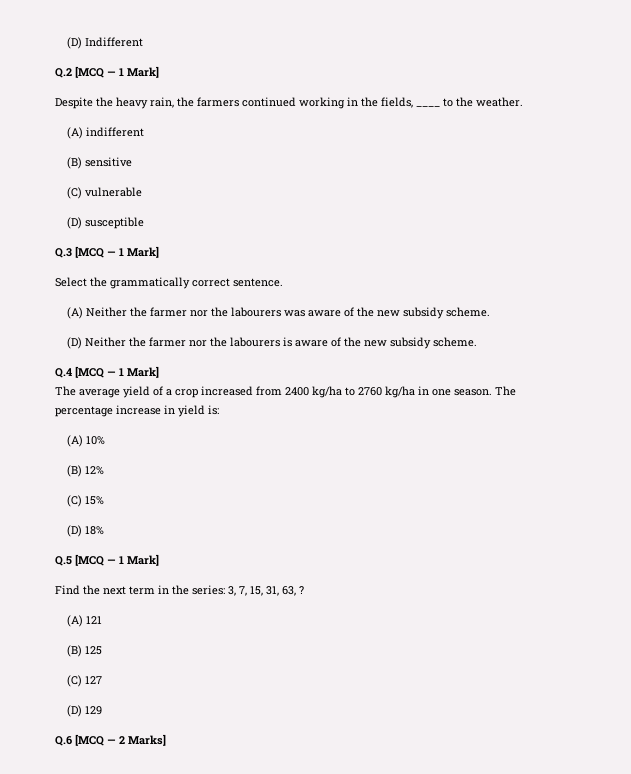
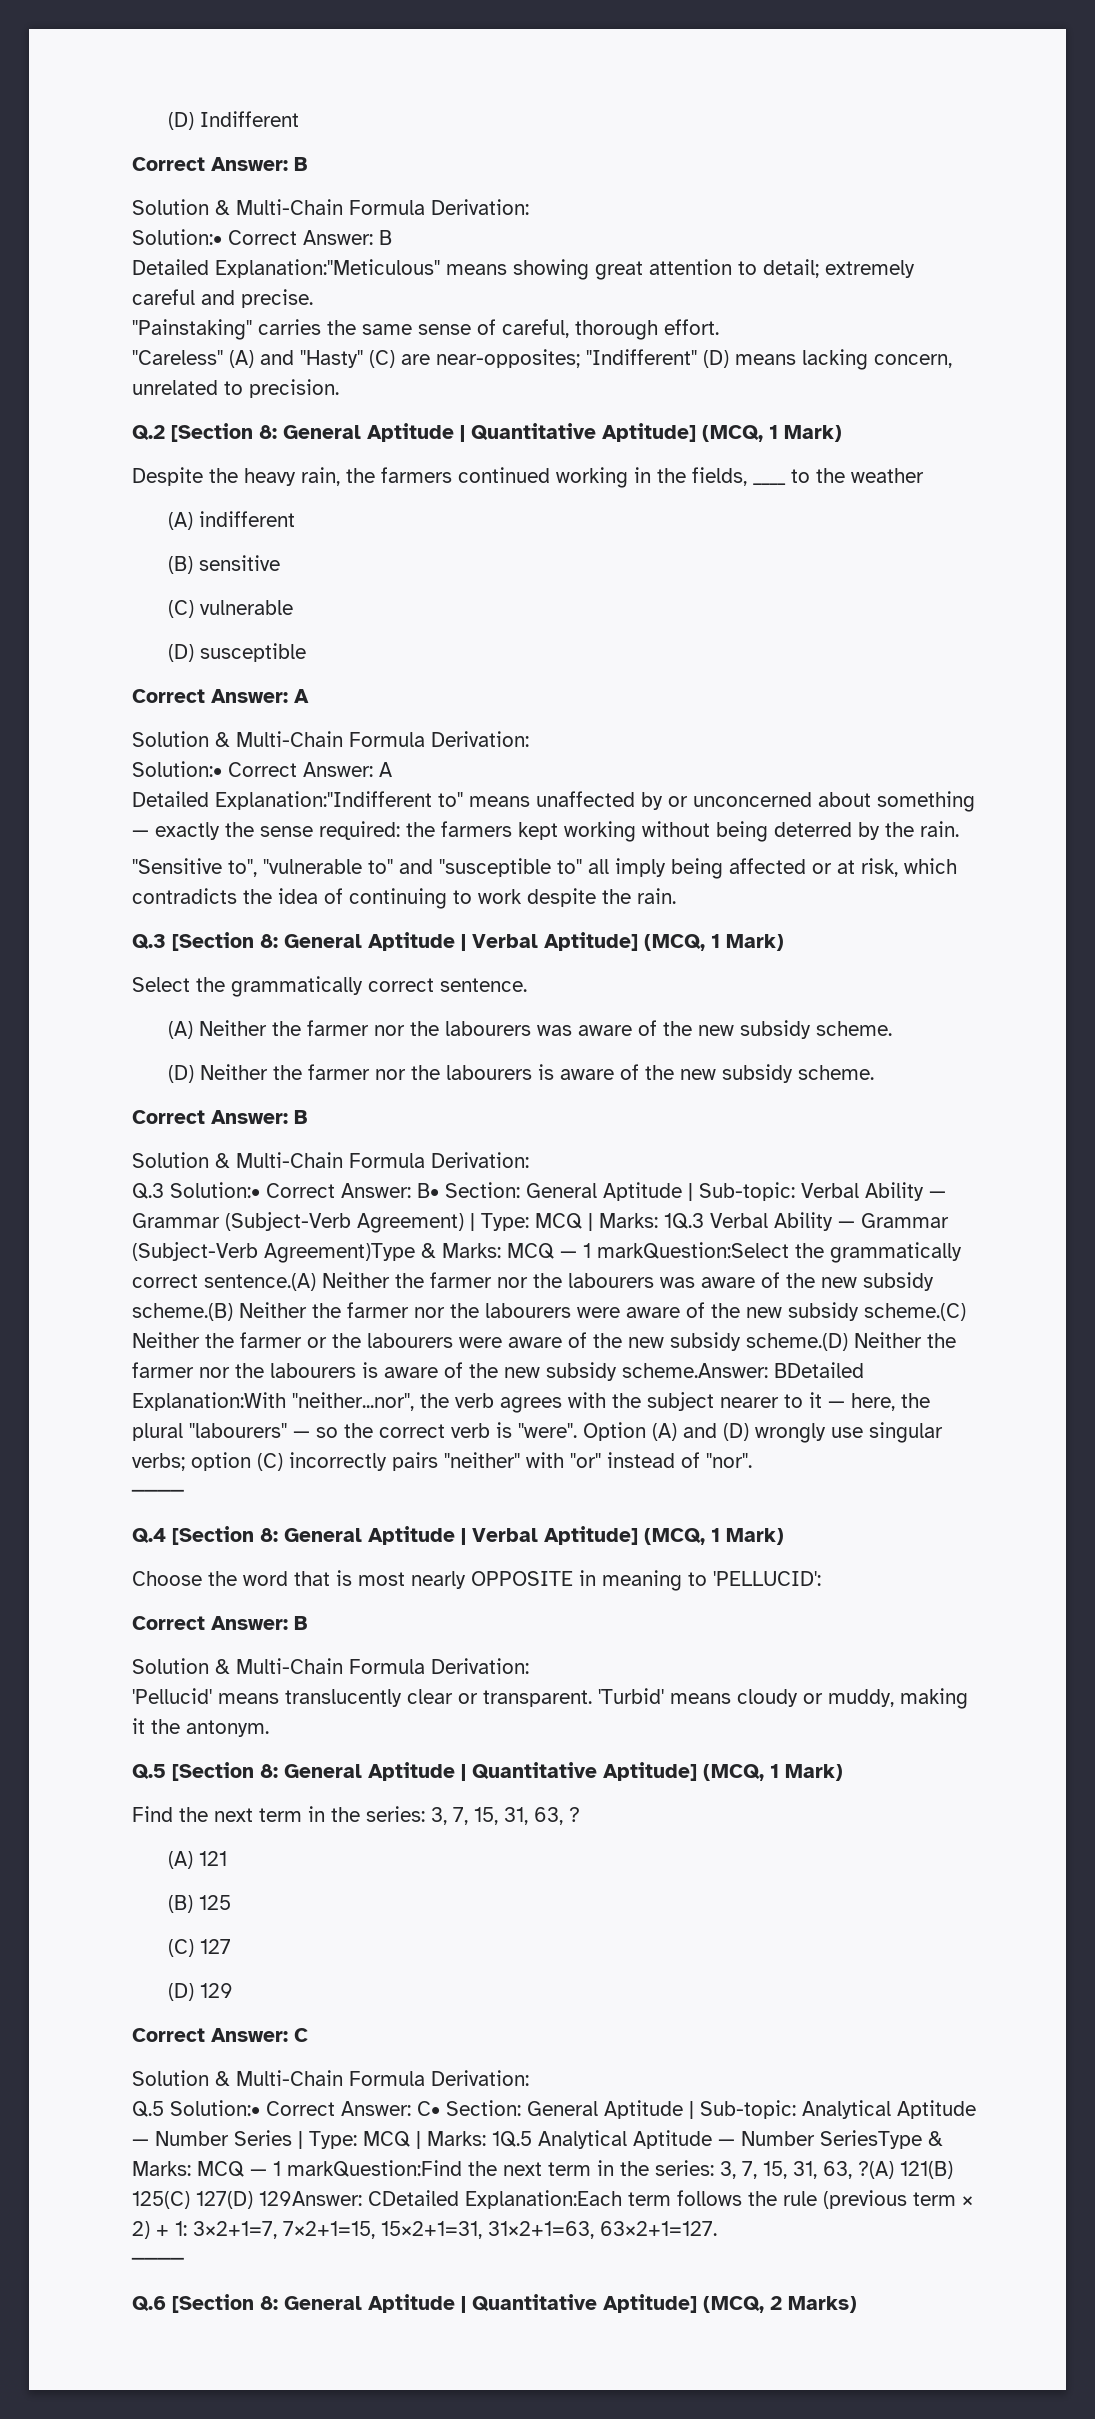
[55,66,159,78] Q.2 [MCQ — 1 Mark] -> [132,157,307,171] [132,199,529,215] [132,229,392,245] [132,259,915,280] [132,289,313,308] [132,319,719,340] [132,349,952,370] [132,379,339,398] [132,423,842,442] Correct Answer: B // Solution & Multi-Chain Formula Derivation: // Solution:• Correct Answer: B // Detailed Explanation:"Meticulous" means showing great attention to detail; extremely careful and precise. // "Painstaking" carries the same sense of careful, thorough effort. // "Careless" (A) and "Hasty" (C) are near-opposites; "Indifferent" (D) means lacking concern, unrelated to precision. // Q.2 [Section 8: General Aptitude | Quantitative Aptitude] (MCQ, 1 Mark)
[476,97,523,107] weather. -> [851,468,924,483] weather
[55,246,159,258] Q.3 [MCQ — 1 Mark] -> [132,689,309,703] [132,731,529,747] [132,761,392,777] [132,791,975,812] [132,821,959,842] [132,858,957,879] [132,888,676,909] [132,932,784,951] Correct Answer: A // Solution & Multi-Chain Formula Derivation: // Solution:• Correct Answer: A // Detailed Explanation:"Indifferent to" means unaffected by or unconcerned about something — exactly the sense required: the farmers kept working without being deterred by the rain. // "Sensitive to", "vulnerable to" and "susceptible to" all imply being affected or at risk, which contradicts the idea of continuing to work despite the rain. // Q.3 [Section 8: General Aptitude | Verbal Aptitude] (MCQ, 1 Mark)
[55,366,159,378] [55,386,516,398] [55,405,219,417] [67,435,106,447] [67,465,105,477] [67,495,105,507] [67,525,105,537] [55,554,159,566] Q.4 [MCQ — 1 Mark] // The average yield of a crop increased from 2400 kg/ha to 2760 kg/ha in one season. The percentage increase in yield is: // (A) 10% // (B) 12% // (C) 15% // (D) 18% // Q.5 [MCQ — 1 Mark] -> [132,1110,307,1124] [132,1152,529,1168] [132,1182,946,1201] [132,1212,949,1233] [132,1242,962,1263] [132,1272,934,1291] [132,1302,966,1321] [132,1332,956,1351] [132,1362,864,1381] [132,1392,930,1413] [132,1422,943,1443] [132,1452,752,1471] [131,1489,184,1498] [132,1526,784,1545] [132,1570,821,1591] [132,1616,307,1630] [132,1658,529,1674] [132,1688,968,1709] [132,1718,269,1737] [132,1762,843,1781] Correct Answer: B // Solution & Multi-Chain Formula Derivation: // Q.3 Solution:• Correct Answer: B• Section: General Aptitude | Sub-topic: Verbal Ability — Grammar (Subject-Verb Agreement) | Type: MCQ | Marks: 1Q.3 Verbal Ability — Grammar (Subject-Verb Agreement)Type & Marks: MCQ — 1 markQuestion:Select the grammatically correct sentence.(A) Neither the farmer nor the labourers was aware of the new subsidy scheme.(B) Neither the farmer nor the labourers were aware of the new subsidy scheme.(C) Neither the farmer or the labourers were aware of the new subsidy scheme.(D) Neither the farmer nor the labourers is aware of the new subsidy scheme.Answer: BDetailed Explanation:With "neither...nor", the verb agrees with the subject nearer to it — here, the plural "labourers" — so the correct verb is "were". Option (A) and (D) wrongly use singular verbs; option (C) incorrectly pairs "neither" with "or" instead of "nor". // ──── // Q.4 [Section 8: General Aptitude | Verbal Aptitude] (MCQ, 1 Mark) // Choose the word that is most nearly OPPOSITE in meaning to 'PELLUCID': // Correct Answer: B // Solution & Multi-Chain Formula Derivation: // 'Pellucid' means translucently clear or transparent. 'Turbid' means cloudy or muddy, making it the antonym. // Q.5 [Section 8: General Aptitude | Quantitative Aptitude] (MCQ, 1 Mark)
[55,734,166,746] Q.6 [MCQ — 2 Marks] -> [132,2028,308,2042] [132,2070,529,2086] [132,2100,976,2119] [132,2130,943,2149] [132,2160,953,2179] [132,2190,973,2209] [132,2221,717,2239] [131,2257,184,2266] [132,2294,857,2313] Correct Answer: C // Solution & Multi-Chain Formula Derivation: // Q.5 Solution:• Correct Answer: C• Section: General Aptitude | Sub-topic: Analytical Aptitude — Number Series | Type: MCQ | Marks: 1Q.5 Analytical Aptitude — Number SeriesType & Marks: MCQ — 1 markQuestion:Find the next term in the series: 3, 7, 15, 31, 63, ?(A) 121(B) 125(C) 127(D) 129Answer: CDetailed Explanation:Each term follows the rule (previous term × 2) + 1: 3×2+1=7, 7×2+1=15, 15×2+1=31, 31×2+1=63, 63×2+1=127. // ──── // Q.6 [Section 8: General Aptitude | Quantitative Aptitude] (MCQ, 2 Marks)

